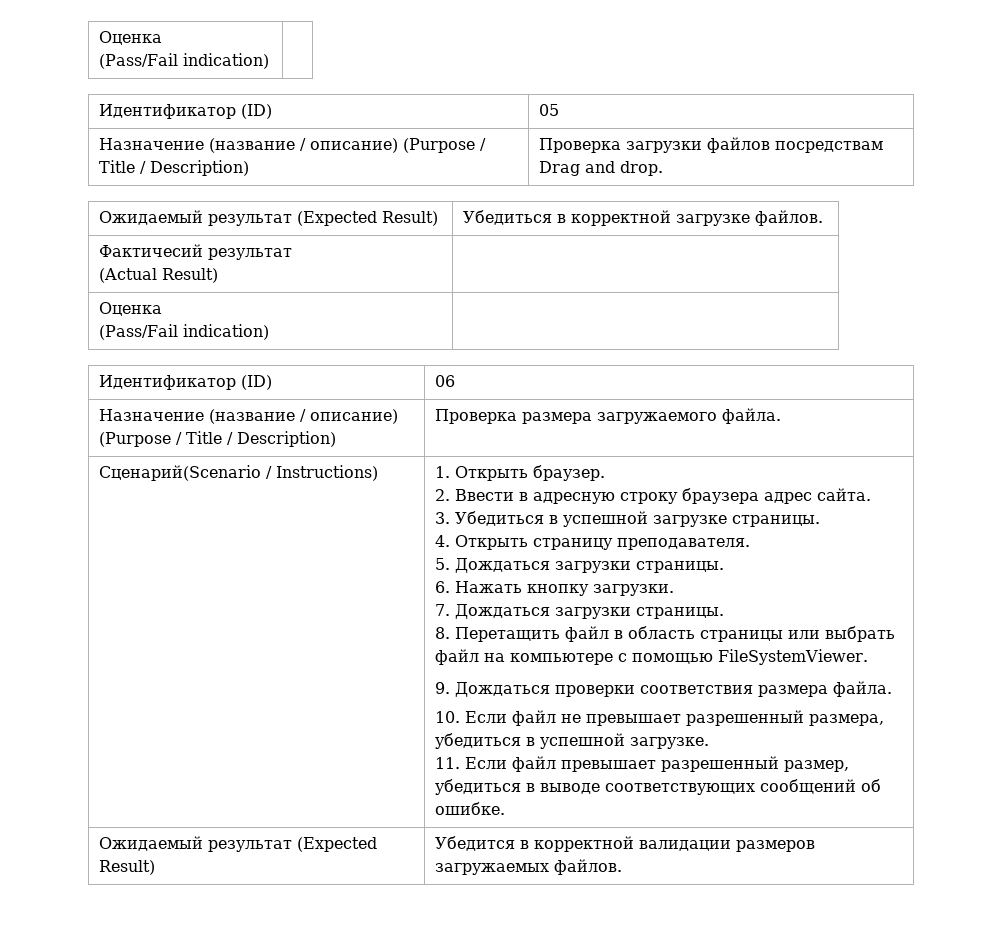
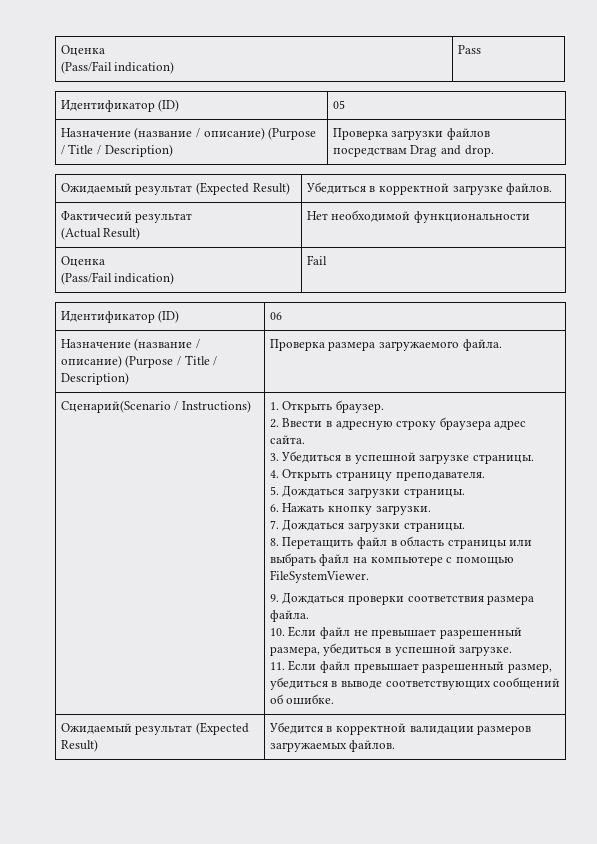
[99,31,163,45] [99,53,270,69] Оценка // (Pass/Fail indication) | -> [60,45,105,56] [60,61,175,74] [457,45,481,54] Оценка // (Pass/Fail indication) | Pass
[99,302,163,316] [99,324,270,340] // Оценка // (Pass/Fail indication) | -> [306,210,530,223] [60,256,105,267] [60,272,175,285] [306,255,327,265] Нет необходимой функциональности // Оценка // (Pass/Fail indication) | Fail

